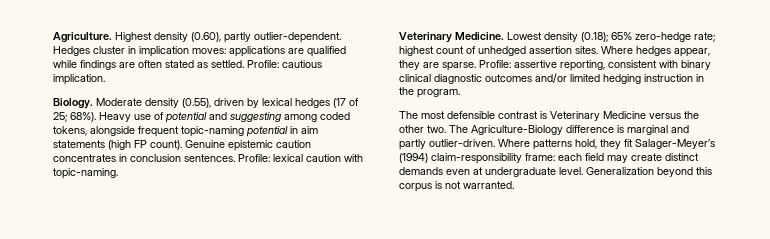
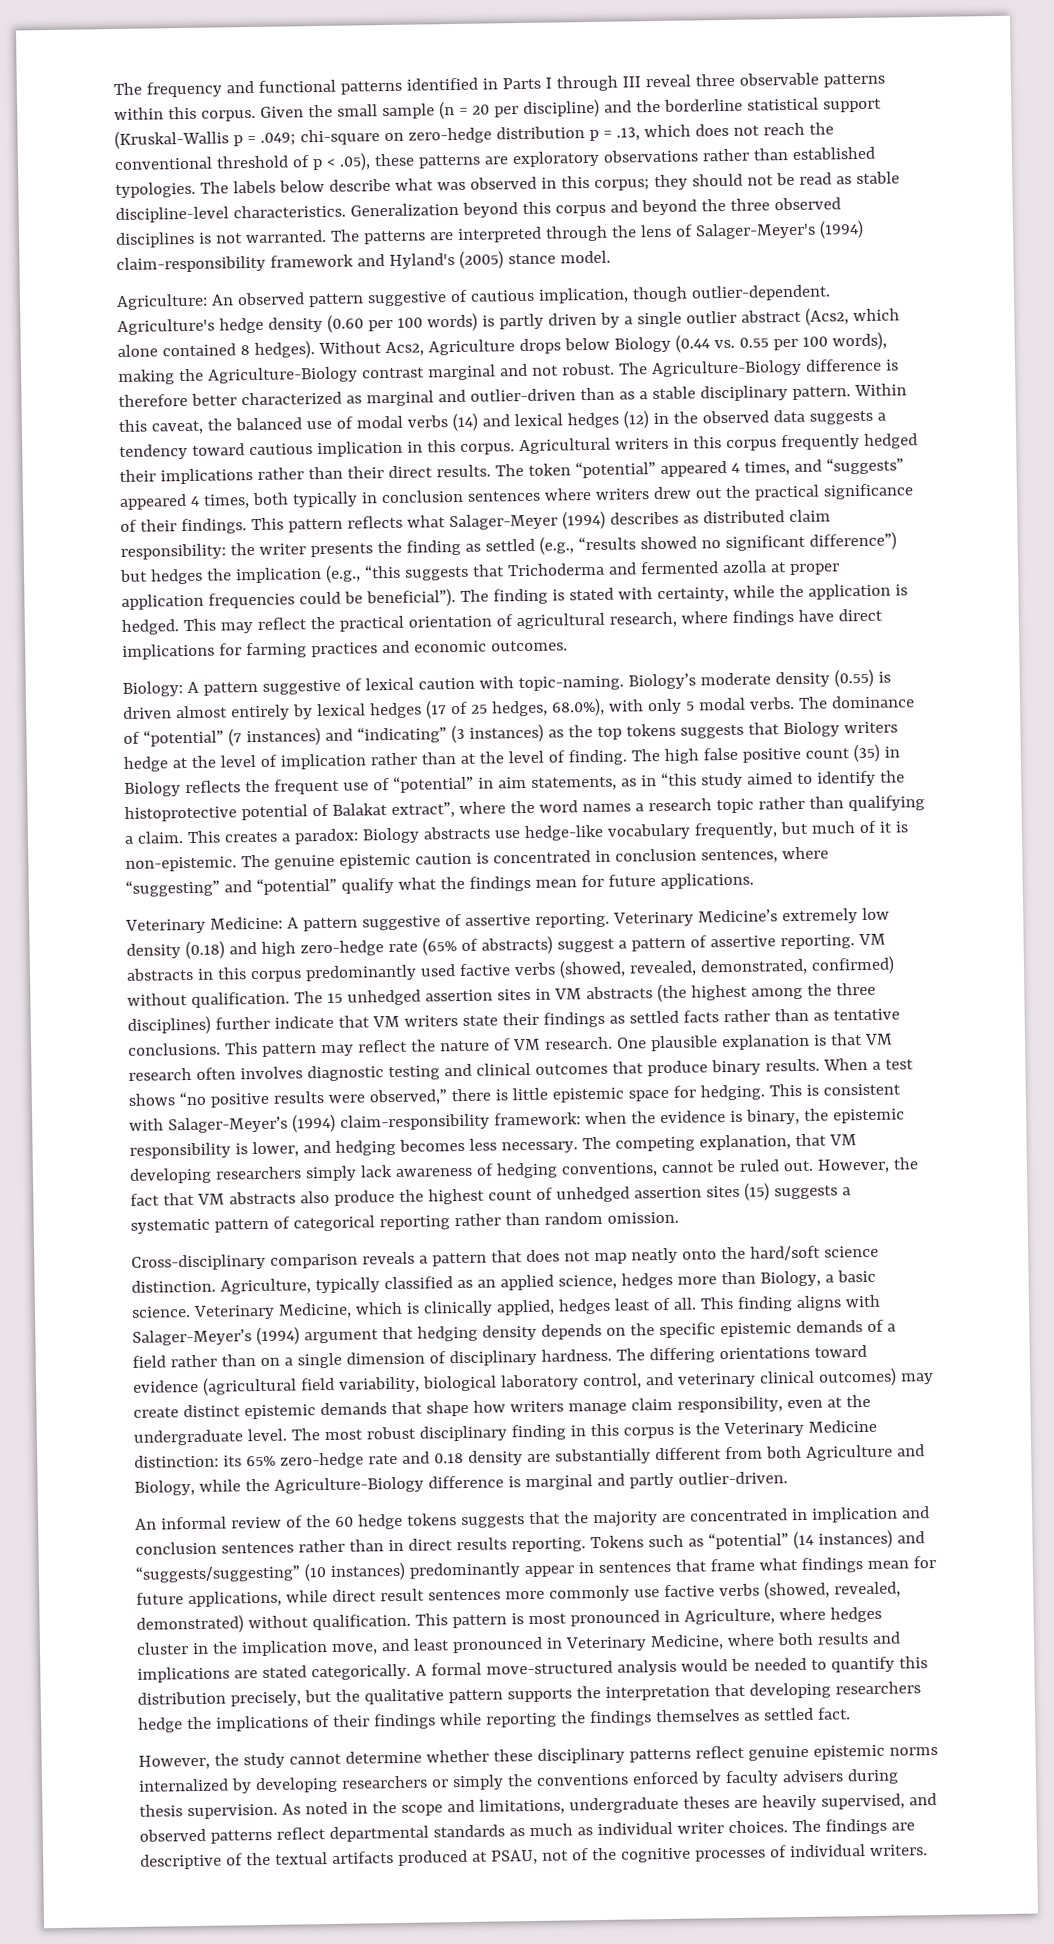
[53,32,341,43] [53,46,346,57] [53,60,322,70] [53,74,105,85] [53,98,244,109] Agriculture. Highest density (0.60), partly outlier-dependent. Hedges cluster in implication moves: applications are qualified while findings are often stated as settled. Profile: cautious implication. // Biology. Moderate density (0.55), driven -> [113,72,885,98] [114,97,882,122] [114,122,834,150] [114,146,875,171] [115,171,900,199] [115,197,841,224] [115,219,864,249] [116,250,611,274] [116,284,831,311] [117,307,900,336] [117,331,887,359] [118,358,899,385] [118,383,907,407] [118,409,886,435] [119,433,918,460] [119,457,904,485] [119,483,914,510] [120,509,831,535] [120,531,897,560] [119,560,840,585] [121,583,908,610] [121,608,883,635] [122,640,568,660] [122,668,891,697] [123,704,290,721] The frequency and functional patterns identified in Parts I through III reveal three observable patterns within this corpus. Given the small sample (n = 20 per discipline) and the borderline statistical support (Kruskal-Wallis p = .049; chi-square on zero-hedge distribution p = .13, which does not reach the conventional threshold of p < .05), these patterns are exploratory observations rather than established typologies. The labels below describe what was observed in this corpus; they should not be read as stable discipline-level characteristics. Generalization beyond this corpus and beyond the three observed disciplines is not warranted. The patterns are interpreted through the lens of Salager-Meyer's (1994) claim-responsibility framework and Hyland's (2005) stance model. // Agriculture: An observed pattern suggestive of cautious implication, though outlier-dependent. Agriculture's hedge density (0.60 per 100 words) is partly driven by a single outlier abstract (Acs2, which alone contained 8 hedges). Without Acs2, Agriculture drops below Biology (0.44 vs. 0.55 per 100 words), making the Agriculture-Biology contrast marginal and not robust. The Agriculture-Biology difference is therefore better characterized as marginal and outlier-driven than as a stable disciplinary pattern. Within this caveat, the balanced use of modal verbs (14) and lexical hedges (12) in the observed data suggests a tendency toward cautious implication in this corpus. Agricultural writers in this corpus frequently hedged their implications rather than their direct results. The token “potential” appeared 4 times, and “suggests” appeared 4 times, both typically in conclusion sentences where writers drew out the practical significance of their findings. This pattern reflects what Salager-Meyer (1994) describes as distributed claim responsibility: the writer presents the finding as settled (e.g., “results showed no significant difference”) but hedges the implication (e.g., “this suggests that Trichoderma and fermented azolla at proper application frequencies could be beneficial”). The finding is stated with certainty, while the application is hedged. This may reflect the practical orientation of agricultural research, where findings have direct implications for farming practices and economic outcomes. // Biology: A pattern suggestive of lexical caution with topic-naming. Biology’s moderate density (0.55) is driven almost entirely
[53,112,350,123] [53,126,318,137] [53,140,311,151] [53,154,363,162] [53,168,118,179] [399,32,715,43] 25; 68%). Heavy use of potential and suggesting among coded tokens, alongside frequent topic-naming potential in aim statements (high FP count). Genuine epistemic caution concentrates in conclusion sentences. Profile: lexical caution with topic-naming. // Veterinary Medicine. Lowest density (0.18); 65% zero-hedge rate; -> [470,695,915,717] [123,721,898,747] [123,743,900,772] [124,770,905,797] [124,795,925,822] [124,820,908,845] [125,846,829,872] [125,872,754,897] [125,907,890,934] [126,933,886,960] [126,955,895,983] [127,982,876,1008] [127,1008,900,1035] [128,1033,893,1057] [128,1057,914,1082] [128,1083,901,1108] [129,1108,905,1134] [129,1133,857,1159] [129,1157,918,1184] [130,1189,424,1206] 25 hedges, 68.0%), with only 5 modal verbs. The dominance of “potential” (7 instances) and “indicating” (3 instances) as the top tokens suggests that Biology writers hedge at the level of implication rather than at the level of finding. The high false positive count (35) in Biology reflects the frequent use of “potential” in aim statements, as in “this study aimed to identify the histoprotective potential of Balakat extract”, where the word names a research topic rather than qualifying a claim. This creates a paradox: Biology abstracts use hedge-like vocabulary frequently, but much of it is non-epistemic. The genuine epistemic caution is concentrated in conclusion sentences, where “suggesting” and “potential” qualify what the findings mean for future applications. // Veterinary Medicine: A pattern suggestive of assertive reporting. Veterinary Medicine’s extremely low density (0.18) and high zero-hedge rate (65% of abstracts) suggest a pattern of assertive reporting. VM abstracts in this corpus predominantly used factive verbs (showed, revealed, demonstrated, confirmed) without qualification. The 15 unhedged assertion sites in VM abstracts (the highest among the three disciplines) further indicate that VM writers state their findings as settled facts rather than as tentative conclusions. This pattern may reflect the nature of VM research. One plausible explanation is that VM research often involves diagnostic testing and clinical outcomes that produce binary results. When a test shows “no positive results were observed,” there is little epistemic space for hedging. This is consistent with Salager-Meyer’s (1994) claim-responsibility framework: when the evidence is binary, the epistemic responsibility is lower, and hedging becomes less necessary. The competing explanation, that VM developing researchers simply lack awareness of hedging conventions, cannot be ruled out. However, the fact that VM abstracts also produce the
[575,46,710,57] [399,60,711,71] [399,73,704,84] [399,87,460,98] [399,111,699,121] [399,125,468,133] sites. Where hedges appear, they are sparse. Profile: assertive reporting, consistent with binary clinical diagnostic outcomes and/or limited hedging instruction in the program. // The most defensible contrast is Veterinary Medicine versus the other two. The -> [705,1182,851,1201] [130,1211,679,1234] [131,1245,879,1271] [131,1269,876,1295] [131,1294,881,1320] [132,1319,896,1346] [132,1345,867,1369] [133,1367,934,1396] [133,1394,871,1420] [133,1419,877,1446] [134,1444,925,1469] [134,1478,270,1496] sites (15) suggests a systematic pattern of categorical reporting rather than random omission. // Cross-disciplinary comparison reveals a pattern that does not map neatly onto the hard/soft science distinction. Agriculture, typically classified as an applied science, hedges more than Biology, a basic science. Veterinary Medicine, which is clinically applied, hedges least of all. This finding aligns with Salager-Meyer’s (1994) argument that hedging density depends on the specific epistemic demands of a field rather than on a single dimension of disciplinary hardness. The differing orientations toward evidence (agricultural field variability, biological laboratory control, and veterinary clinical outcomes) may create distinct epistemic demands that shape how writers manage claim responsibility, even at the undergraduate level. The most robust disciplinary finding in this corpus is the Veterinary Medicine distinction: its 65% zero-hedge rate and 0.18 density are substantially different from both Agriculture and Biology, while the
[498,139,715,150] [399,153,699,164] [399,167,712,177] [399,181,514,192] Where patterns hold, they fit Salager-Meyer’s (1994) claim-responsibility frame: each field may create distinct demands even at undergraduate level. Generalization beyond this corpus is not warranted. -> [135,1506,930,1530] [135,1529,925,1555] [135,1556,936,1583] [136,1580,901,1608] [136,1606,882,1634] [136,1631,901,1657] [137,1656,928,1683] [137,1681,921,1707] [138,1707,851,1733] [138,1744,938,1770] [138,1768,899,1794] [139,1793,937,1820] [139,1818,915,1844] [140,1844,928,1870] // An informal review of the 60 hedge tokens suggests that the majority are concentrated in implication and conclusion sentences rather than in direct results reporting. Tokens such as “potential” (14 instances) and “suggests/suggesting” (10 instances) predominantly appear in sentences that frame what findings mean for future applications, while direct result sentences more commonly use factive verbs (showed, revealed, demonstrated) without qualification. This pattern is most pronounced in Agriculture, where hedges cluster in the implication move, and least pronounced in Veterinary Medicine, where both results and implications are stated categorically. A formal move-structured analysis would be needed to quantify this distribution precisely, but the qualitative pattern supports the interpretation that developing researchers hedge the implications of their findings while reporting the findings themselves as settled fact. // However, the study cannot determine whether these disciplinary patterns reflect genuine epistemic norms internalized by developing researchers or simply the conventions enforced by faculty advisers during thesis supervision. As noted in the scope and limitations, undergraduate theses are heavily supervised, and observed patterns reflect departmental standards as much as individual writer choices. The findings are descriptive of the textual artifacts produced at PSAU, not of the cognitive processes of individual writers.

